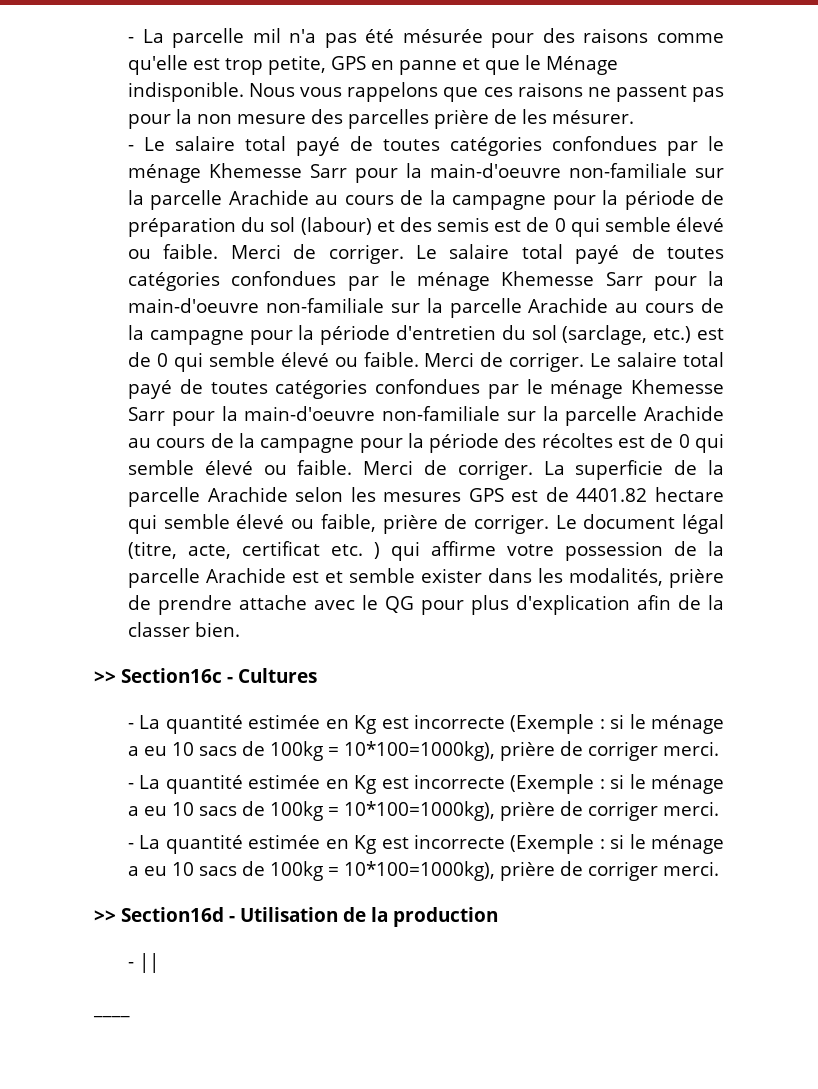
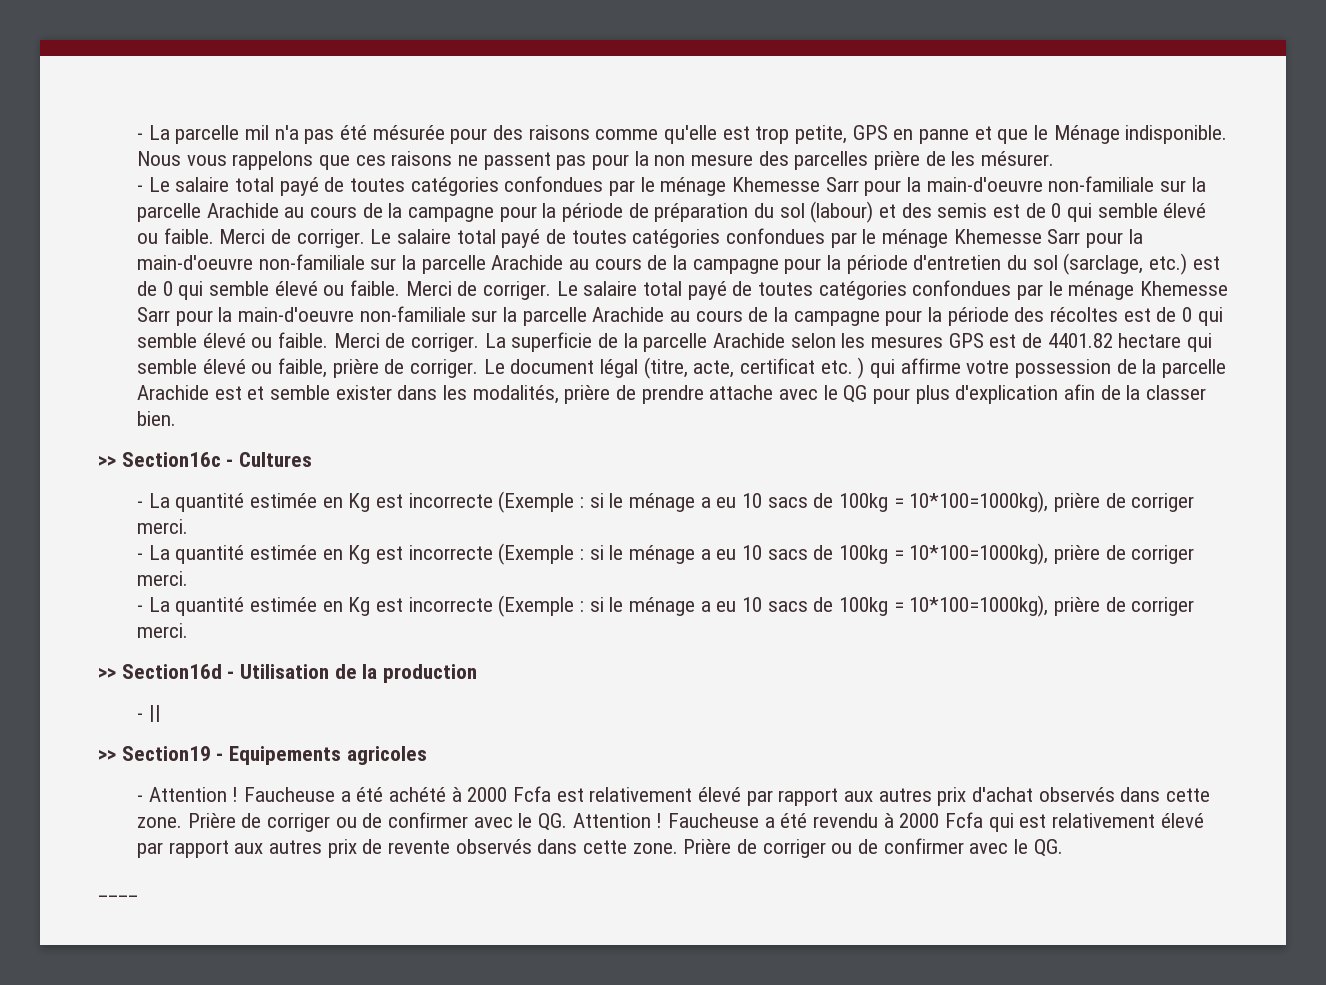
(160, 963) none -> [98,746,427,765] [137,786,1211,806] [137,812,1204,832] [137,838,1063,858] // >> Section19 - Equipements agricoles // - Attention ! Faucheuse a été achété à 2000 Fcfa est relativement élevé par rapport aux autres prix d'achat observés dans cette zone. Prière de corriger ou de confirmer avec le QG. Attention ! Faucheuse a été revendu à 2000 Fcfa qui est relativement élevé par rapport aux autres prix de revente observés dans cette zone. Prière de corriger ou de confirmer avec le QG.

